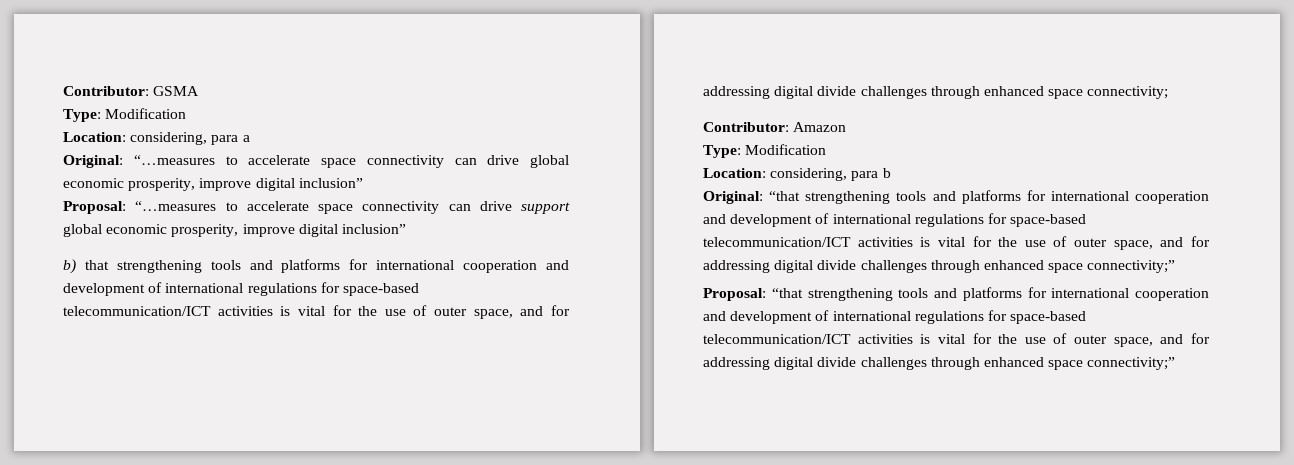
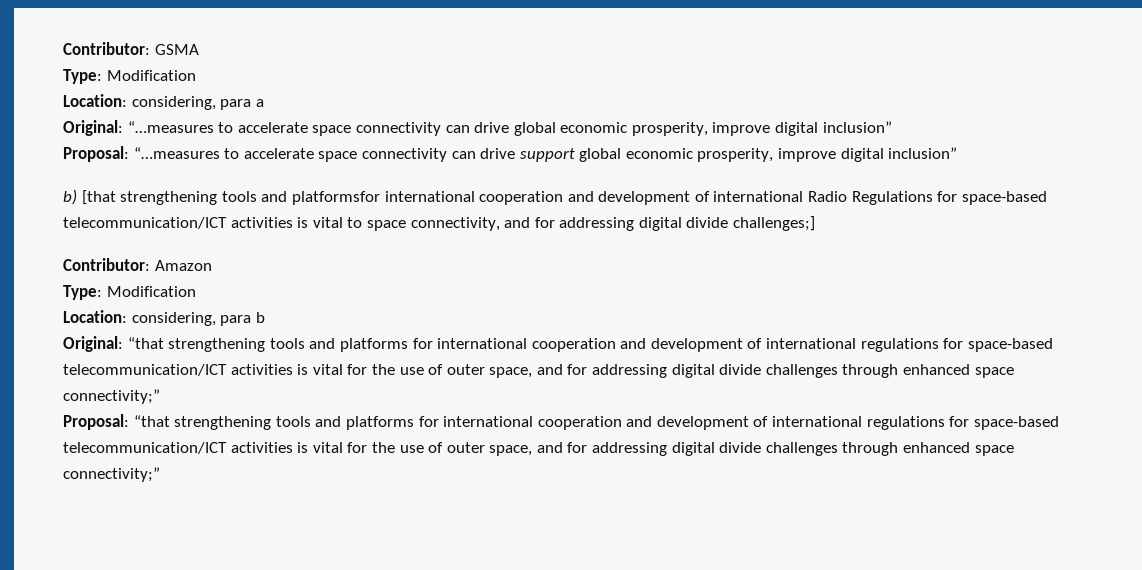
[84,259,570,273] [63,282,419,296] [63,305,570,319] [703,86,1169,99] that strengthening tools and platforms for international cooperation and development of international regulations for space-based telecommunication/ICT activities is vital for the use of outer space, and for addressing digital divide challenges through enhanced space connectivity; -> [81,190,1047,205] [63,216,816,231] [that strengthening tools and platformsfor international cooperation and development of international Radio Regulations for space-based telecommunication/ICT activities is vital to space connectivity, and for addressing digital divide challenges;]

